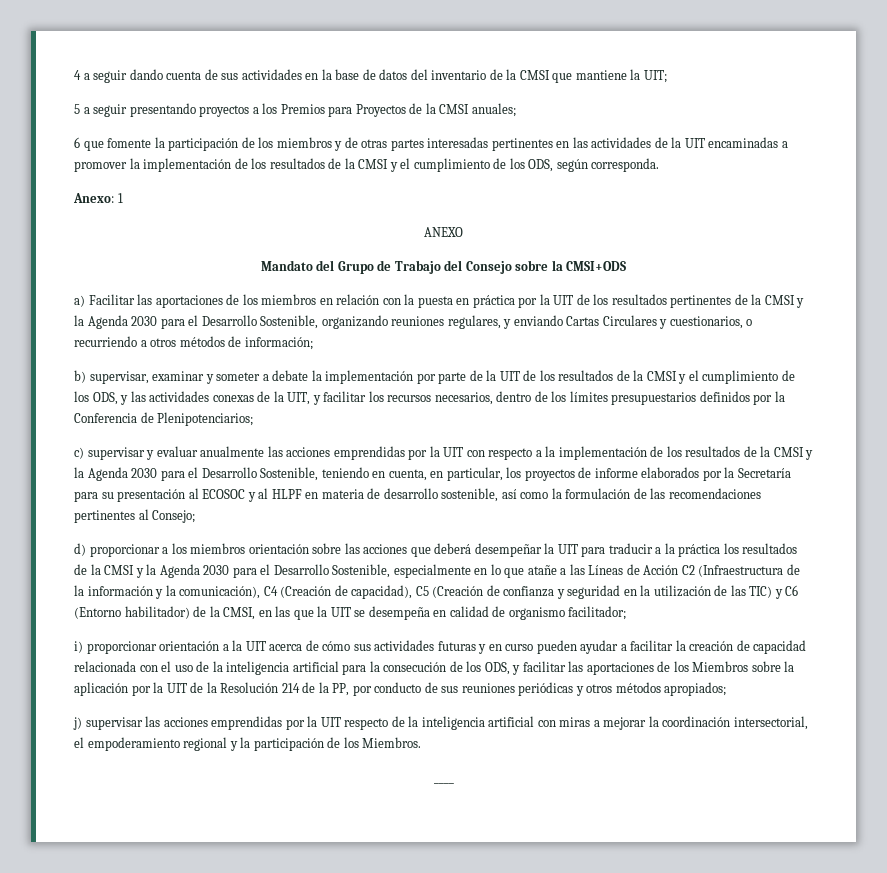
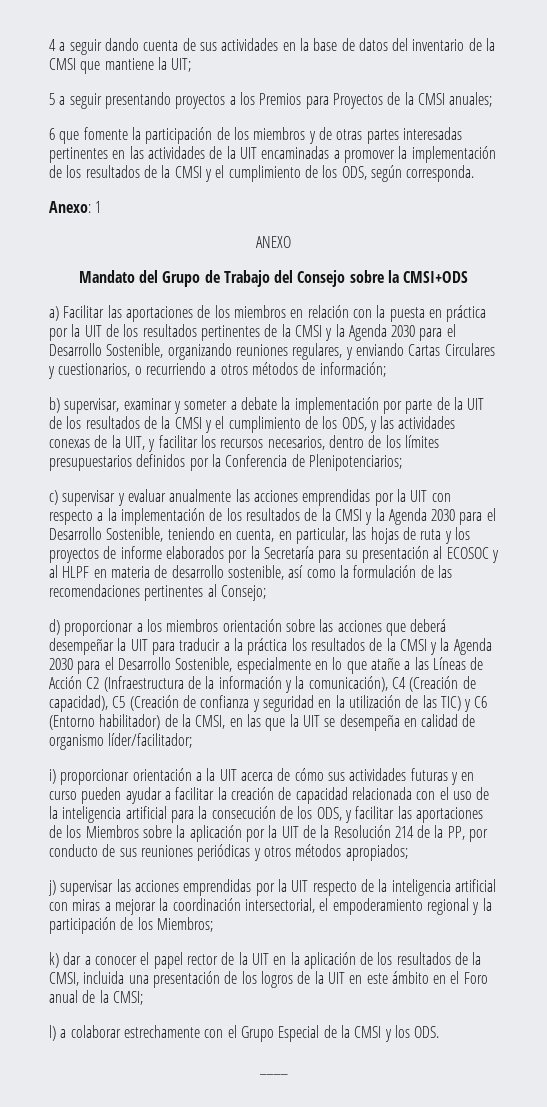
(503, 474) none -> [352,527,452,544] las hojas de ruta y
[568,606,627,620] facilitador; -> [108,733,193,748] líder/facilitador;
[362,737,422,748] Miembros. -> [156,917,213,932] [49,952,482,969] [49,971,488,988] [49,990,143,1005] [49,1025,440,1042] Miembros; // k) dar a conocer el papel rector de la UIT en la aplicación de los resultados de la CMSI, incluida una presentación de los logros de la UIT en este ámbito en el Foro anual de la CMSI; // l) a colaborar estrechamente con el Grupo Especial de la CMSI y los ODS.

